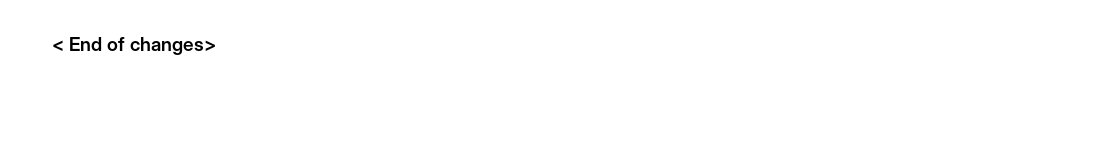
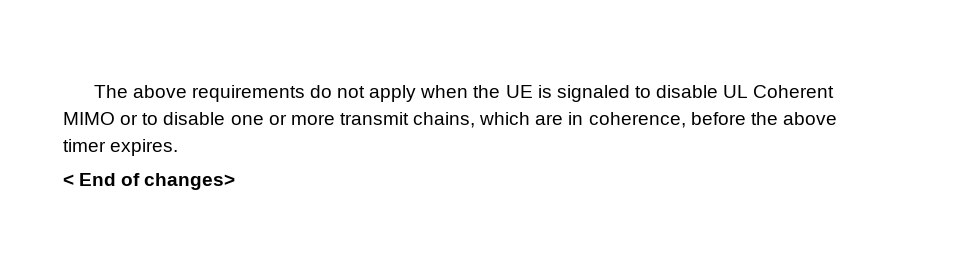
(52, 45) none -> [93,85,835,102] [63,112,837,128] [63,139,179,156] The above requirements do not apply when the UE is signaled to disable UL Coherent MIMO or to disable one or more transmit chains, which are in coherence, before the above timer expires. //

